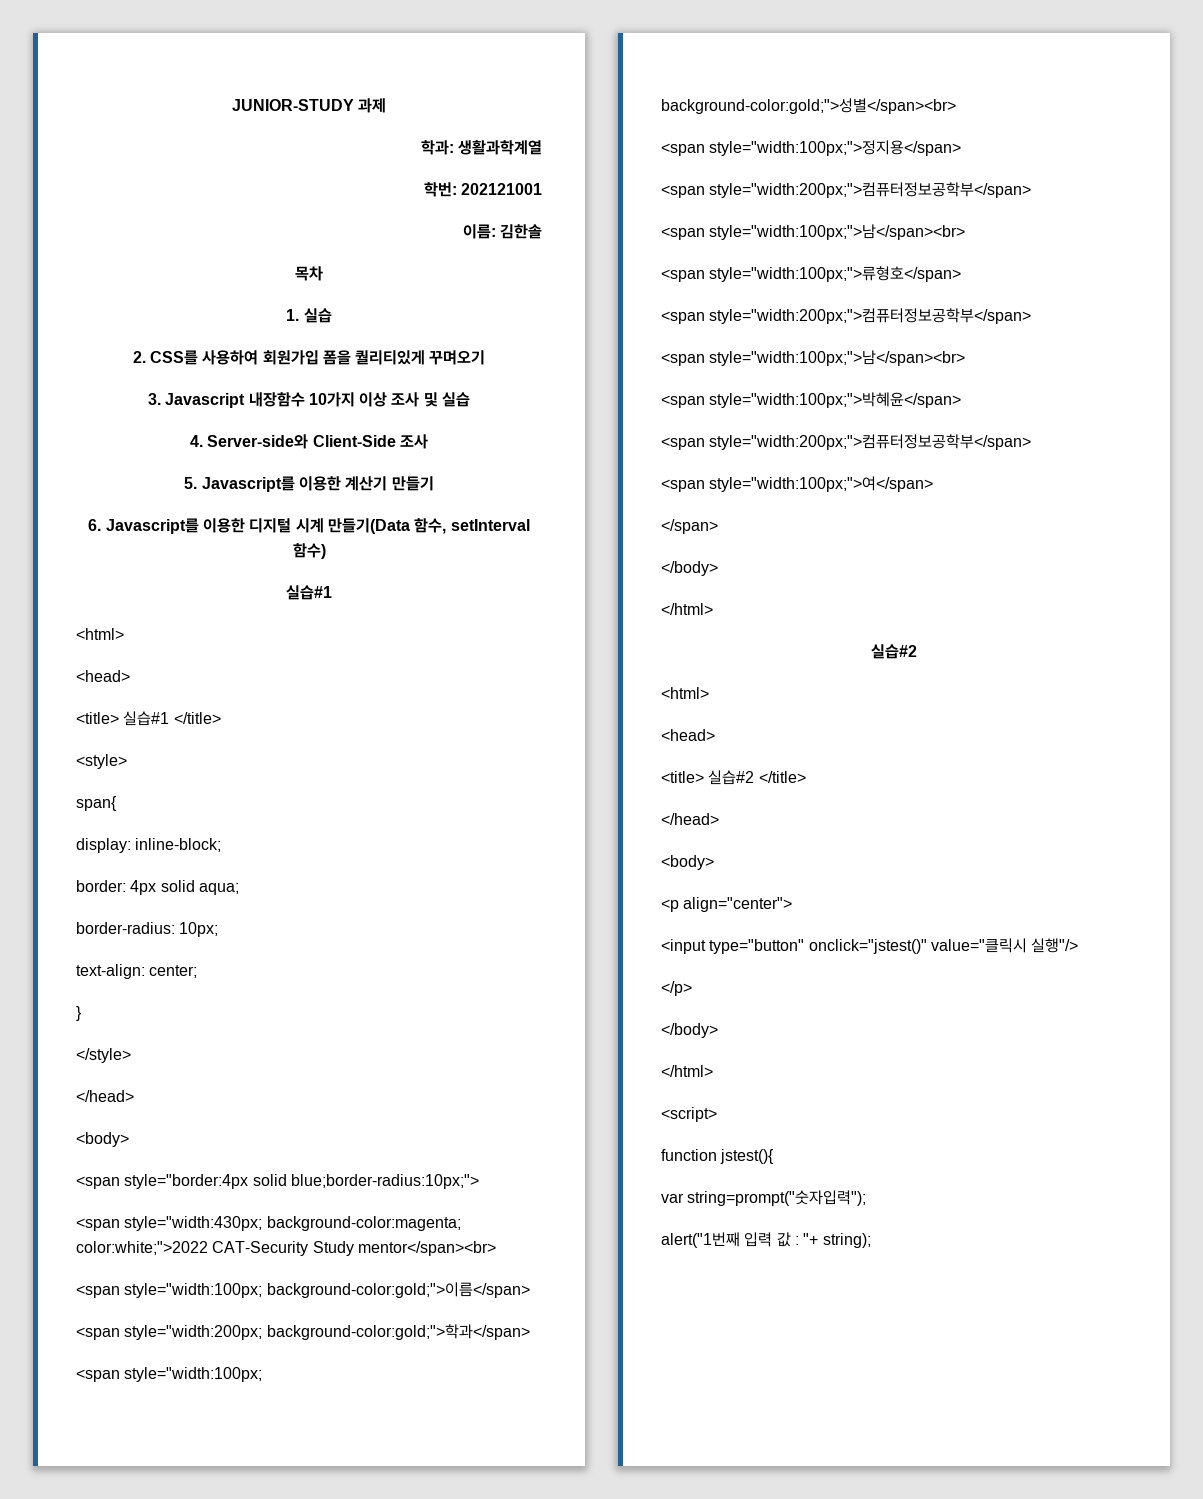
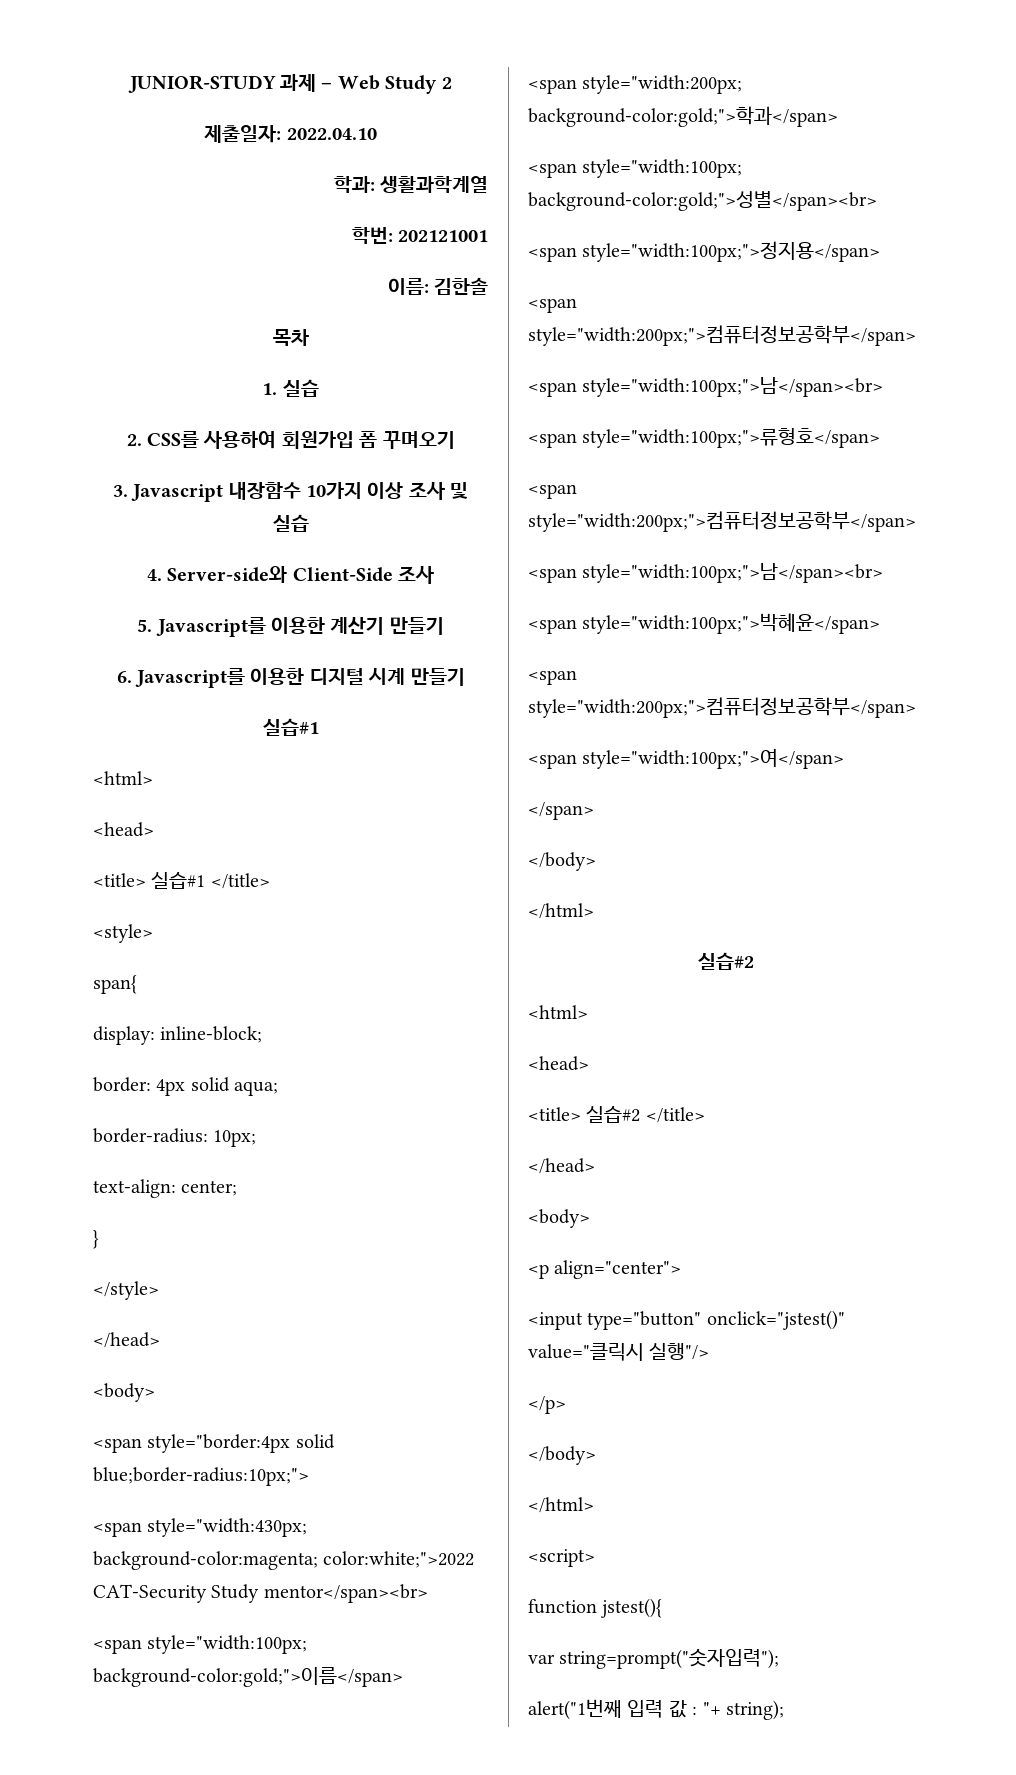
(387, 105) none -> [321,75,452,94] [204,125,377,143] – Web Study 2 // 제출일자: 2022.04.10
[322,350,426,365] 폼을 퀄리티있게 -> [359,431,378,448] 폼
[327,518,530,534] [292,543,326,559] 만들기(Data 함수, setInterval 함수) -> [410,668,465,686] 만들기

